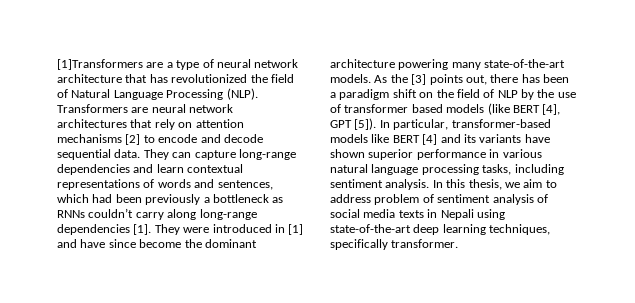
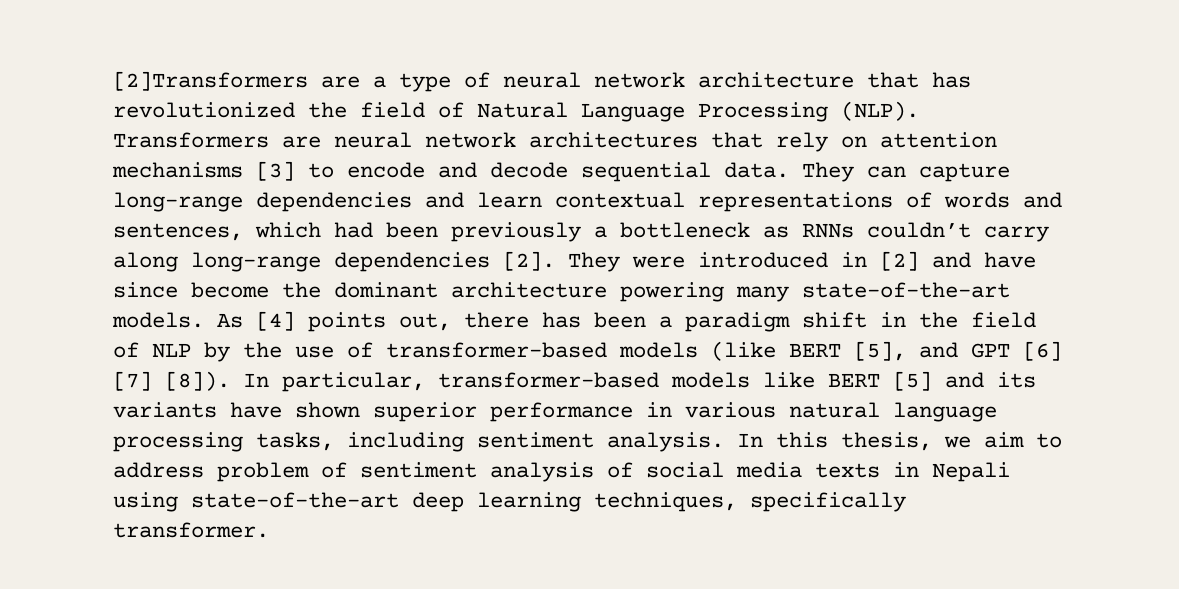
[57,59,143,70] [1]Transformers -> [113,71,308,91] [2]Transformers
[125,134,141,145] [2] -> [256,161,295,181] [3]
[133,224,152,235] [1]. -> [503,251,555,271] [2].
[288,224,304,235] [1] -> [880,251,919,271] [2]
[390,74,427,85] the [3] -> [256,311,295,331] [4]
[419,92,434,98] on -> [880,312,906,327] in
[344,104,443,113] transformer based -> [386,342,607,358] transformer-based
[542,104,561,115] [330,118,377,130] [4], GPT [5]). -> [854,341,1062,361] [113,371,230,391] [5], and GPT [6] [7] [8]).
[422,134,438,145] [4] -> [893,371,932,391] [5]

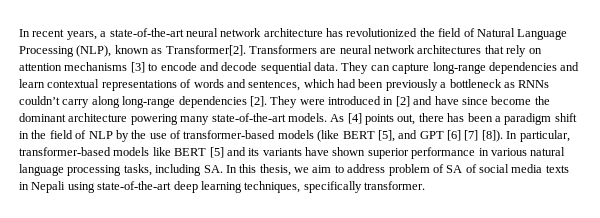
[113,71,490,92] [2]Transformers are a type of -> [19,28,184,40] In recent years, a state-of-the-art
[867,72,919,88] that -> (323, 32) none
[841,101,919,121] (NLP). -> [76,45,246,57] (NLP), known as Transformer[2].
[477,432,724,452] sentiment analysis. -> [203,165,223,173] SA.
[360,462,594,482] sentiment analysis -> [446,165,463,173] SA

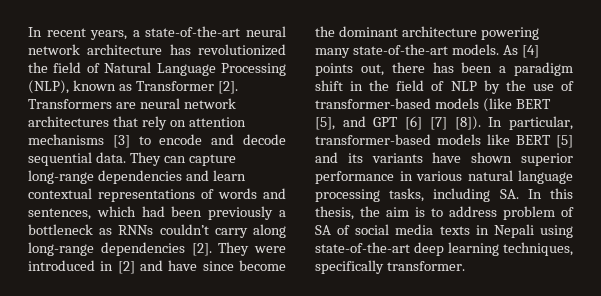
[165,45,246,56] Transformer[2]. -> [135,81,238,94] Transformer [2].
[294,165,332,173] we aim -> [360,206,425,217] the aim is

